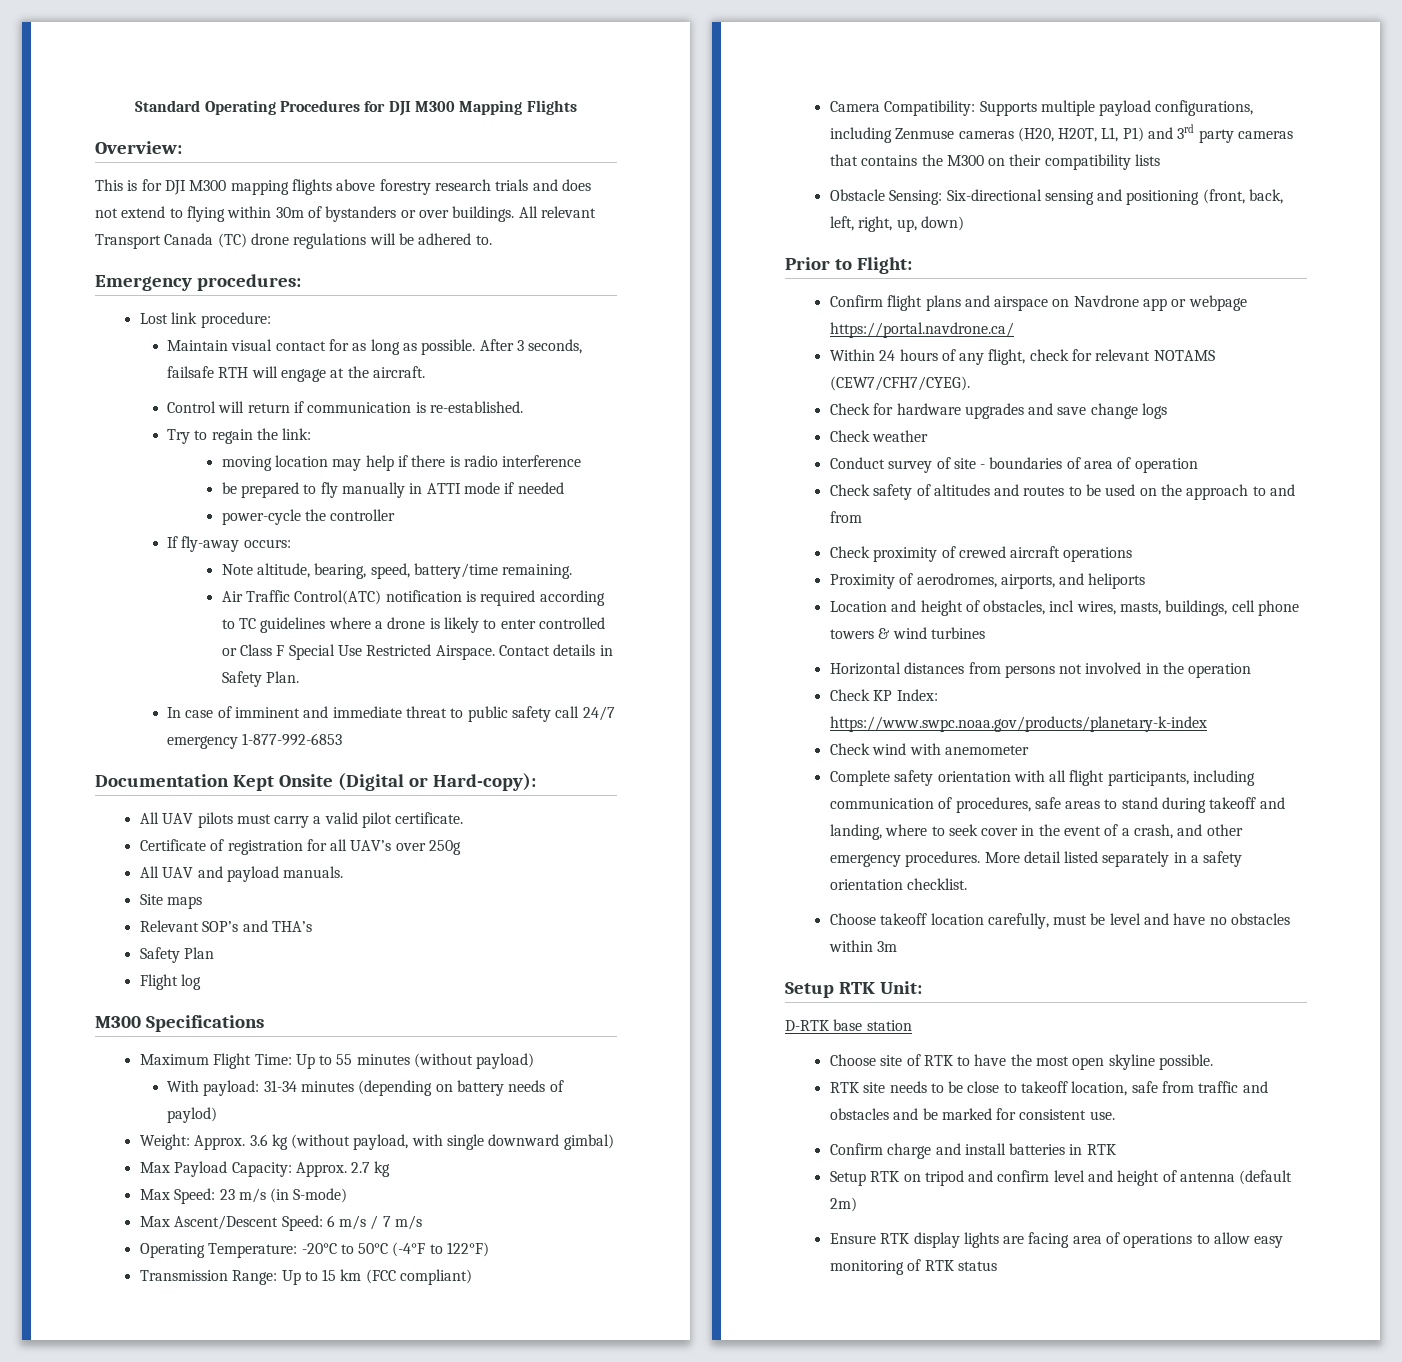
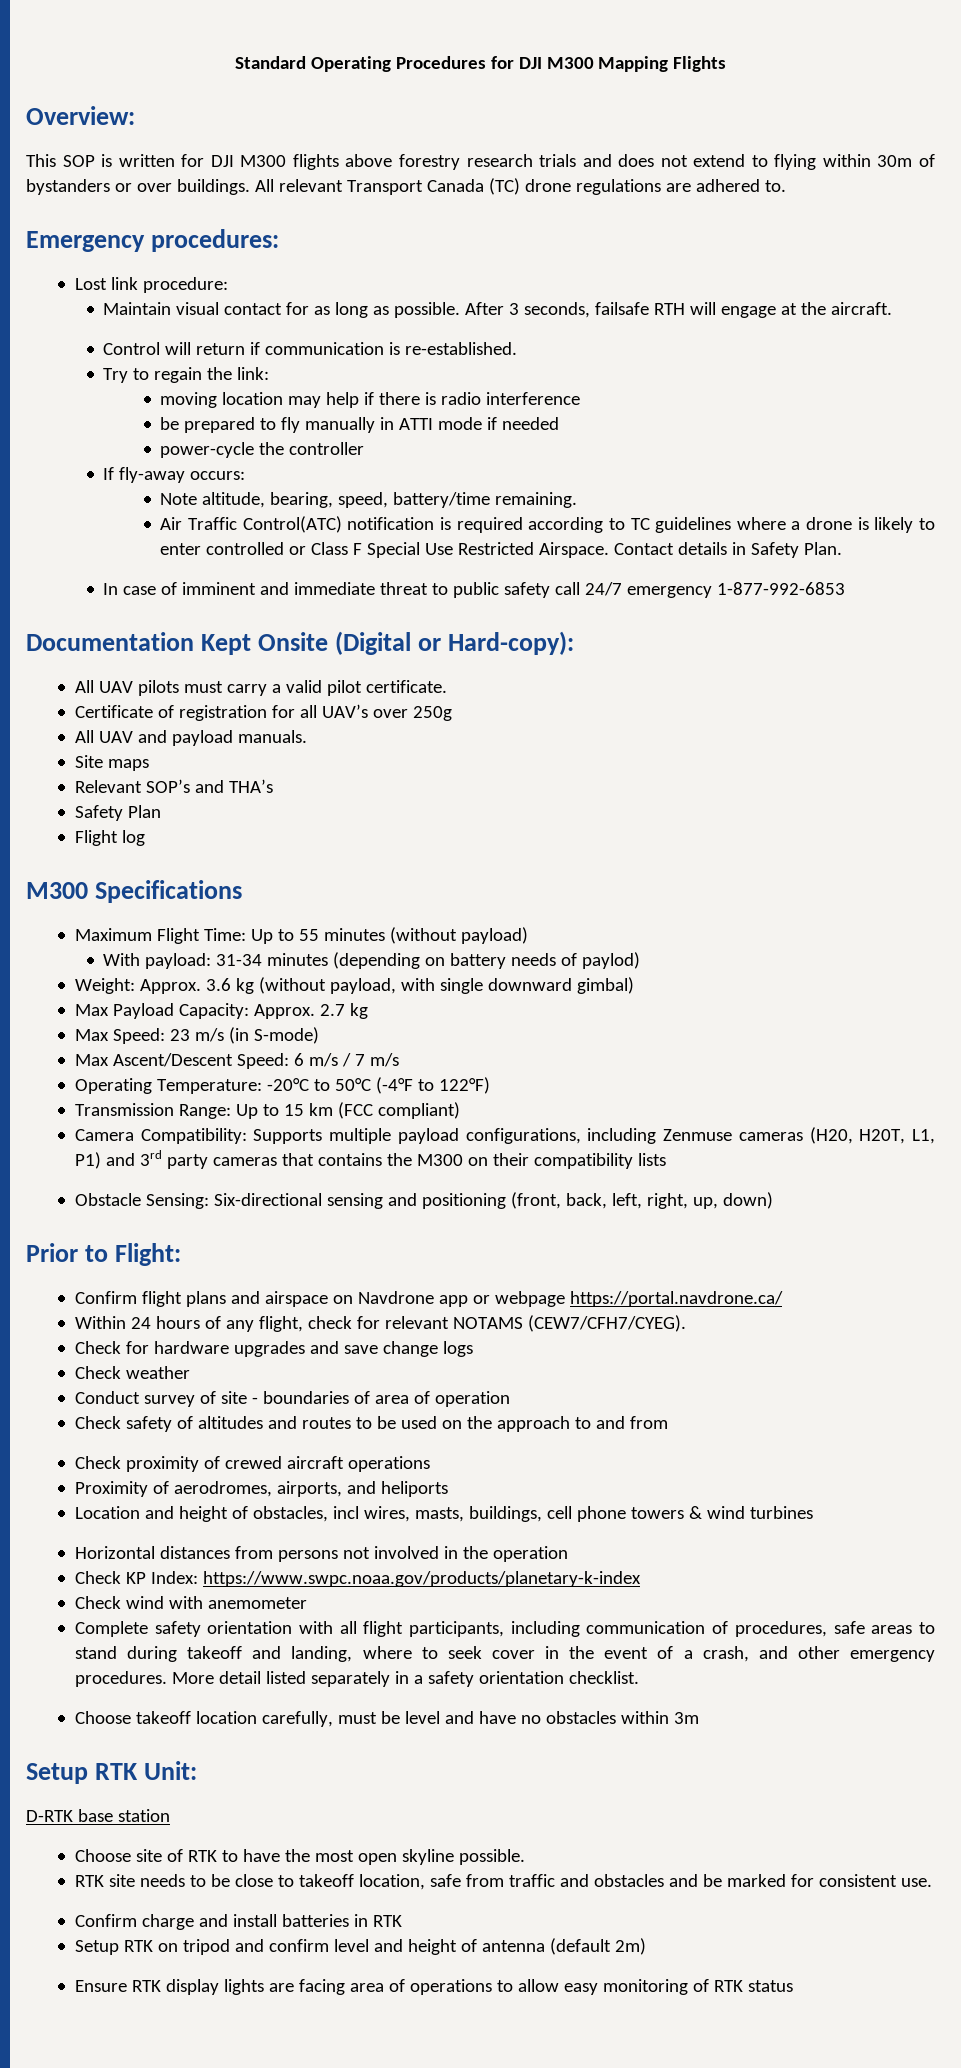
[127,179,289,195] is for DJI M300 mapping -> [62,154,287,167] SOP is written for DJI M300
[369,233,414,245] will be -> [665,183,691,192] are

